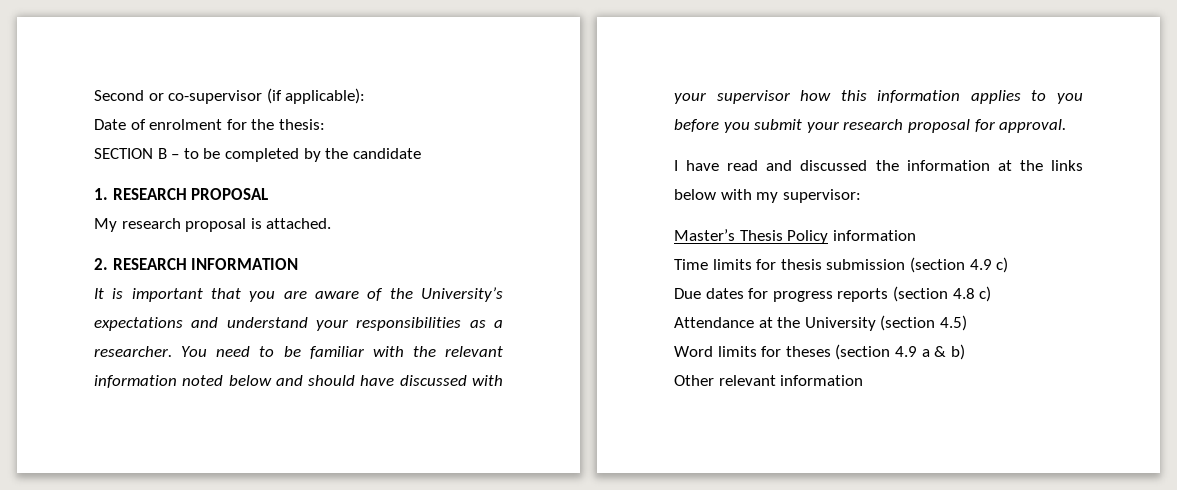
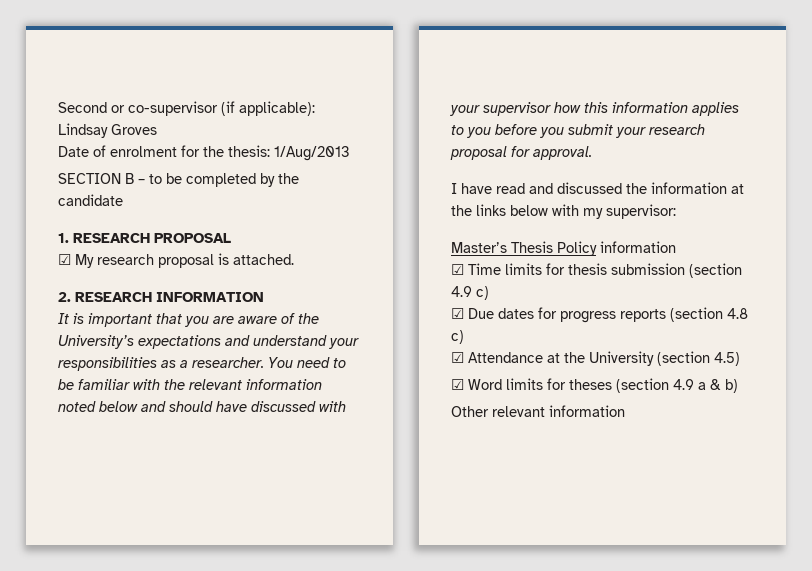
(366, 96) none -> [58,123,157,138] Lindsay Groves
(325, 124) none -> [274,146,350,161] 1/Aug/2013
(269, 194) none -> [58,254,71,265] ☑
(916, 235) none -> [451,264,464,275] ☑
(1009, 265) none -> [451,308,464,319] ☑
(992, 294) none -> [451,352,464,363] ☑
(967, 323) none -> [451,379,464,390] ☑

